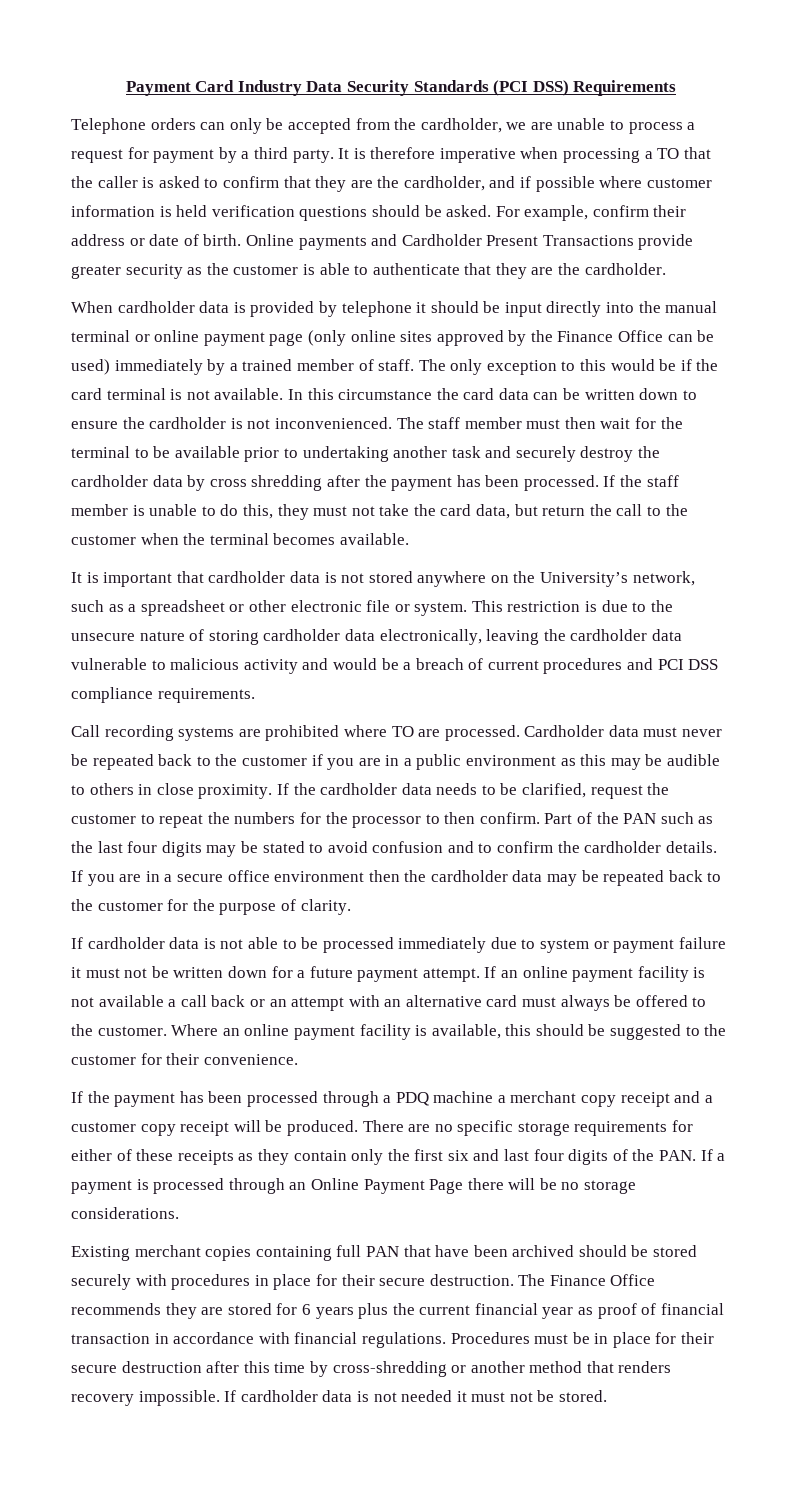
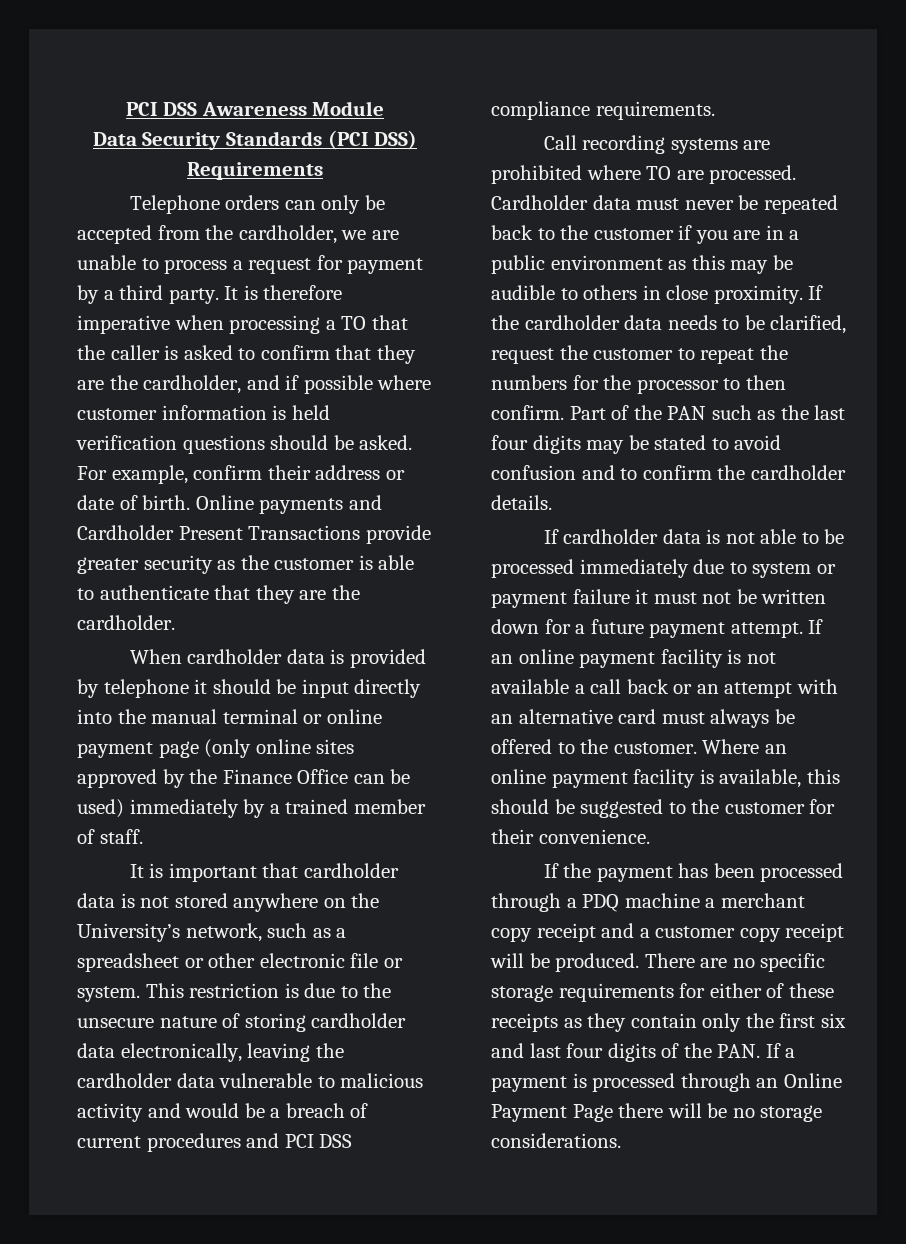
[125,80,302,96] Payment Card Industry -> [125,101,385,116] PCI DSS Awareness Module //
[418,359,719,375] [71,388,697,400] [71,417,683,429] [71,446,661,462] [71,475,679,491] [71,504,688,520] [71,533,409,545] The only exception to this would be if the card terminal is not available. In this circumstance the card data can be written down to ensure the cardholder is not inconvenienced. The staff member must then wait for the terminal to be available prior to undertaking another task and securely destroy the cardholder data by cross shredding after the payment has been processed. If the staff member is unable to do this, they must not take the card data, but return the call to the customer when the terminal becomes available. -> (143, 836) none
[71,870,722,886] [71,899,351,915] If you are in a secure office environment then the cardholder data may be repeated back to the customer for the purpose of clarity. -> (552, 502) none
[71,1245,698,1261] [71,1274,656,1290] [71,1303,724,1319] [71,1332,715,1348] [71,1361,672,1377] [71,1390,608,1406] // Existing merchant copies containing full PAN that have been archived should be stored securely with procedures in place for their secure destruction. The Finance Office recommends they are stored for 6 years plus the current financial year as proof of financial transaction in accordance with financial regulations. Procedures must be in place for their secure destruction after this time by cross-shredding or another method that renders recovery impossible. If cardholder data is not needed it must not be stored. -> (621, 1140) none

